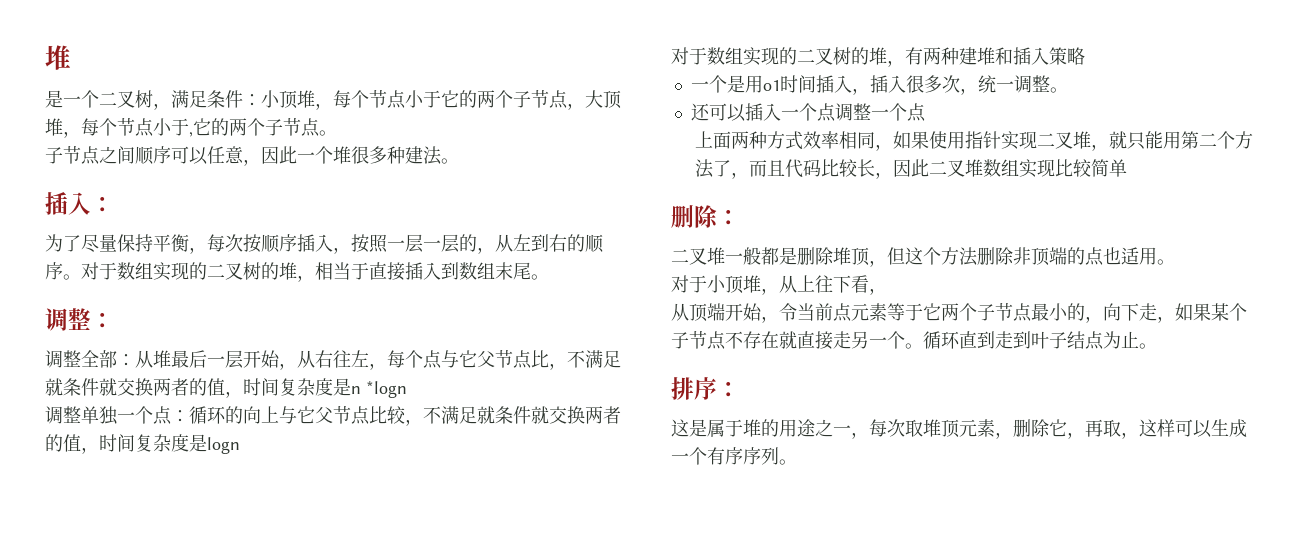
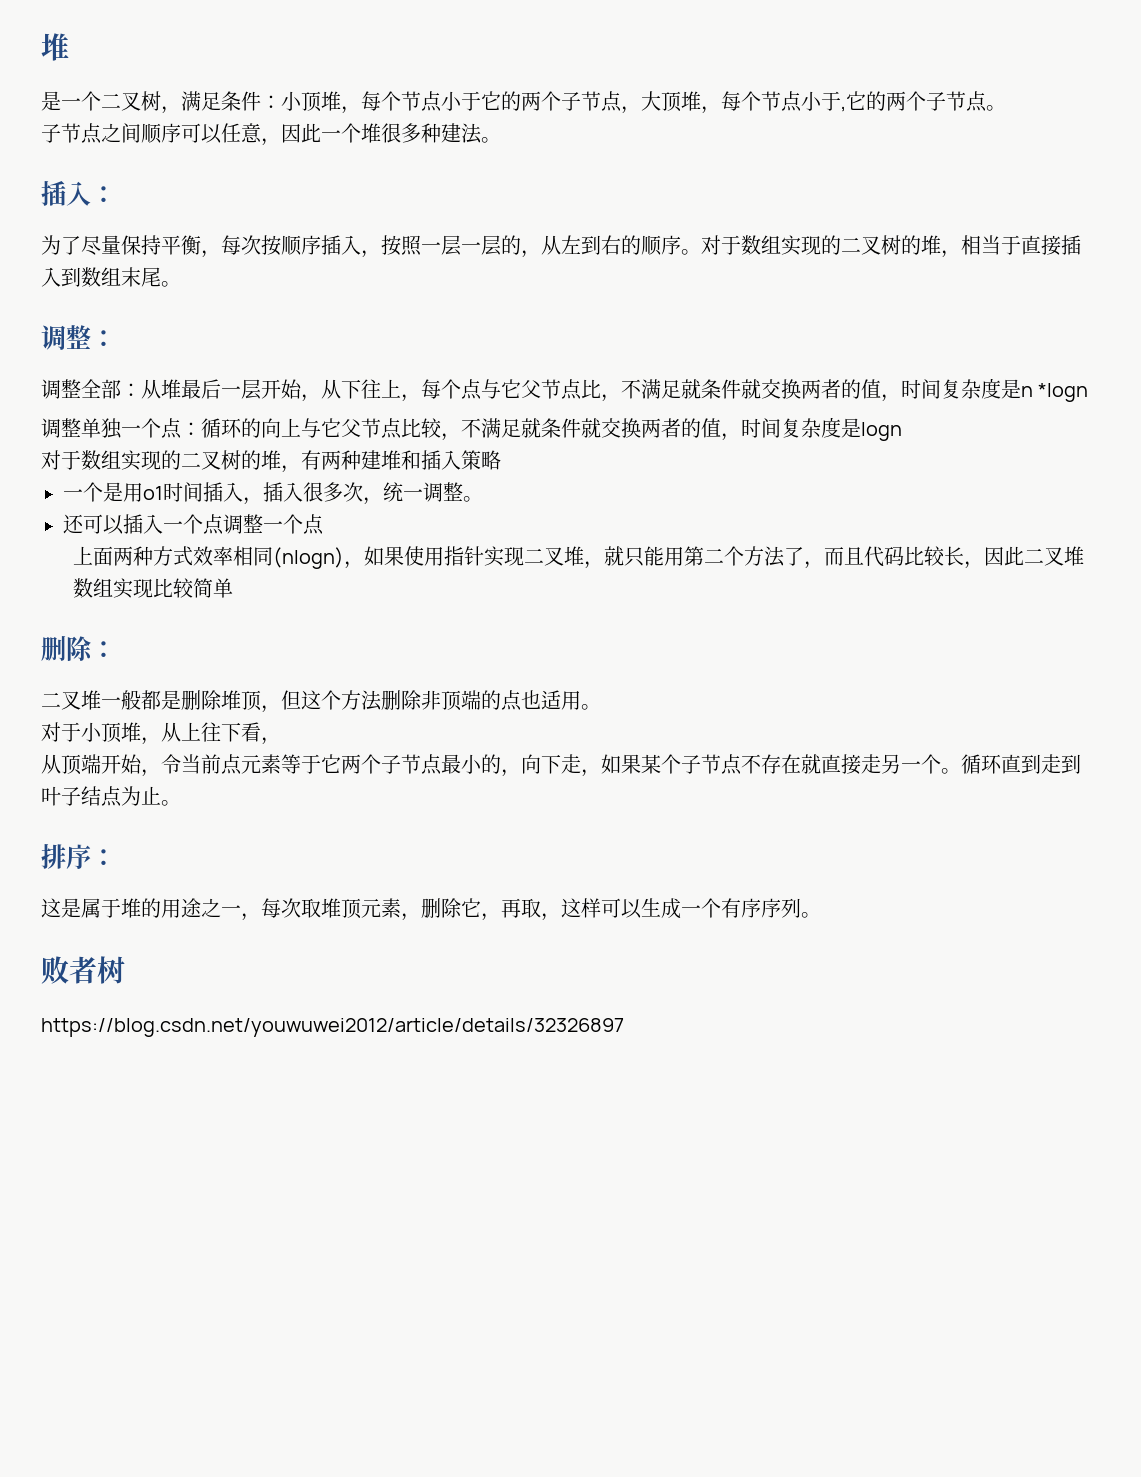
[315,350,369,368] 右往左 -> [341,379,401,399] 下往上
(875, 140) none -> [273,547,345,569] (nlogn)
(797, 462) none -> [41,956,125,984] [41,1018,624,1037] // 败者树 // https://blog.csdn.net/youwuwei2012/article/details/32326897

